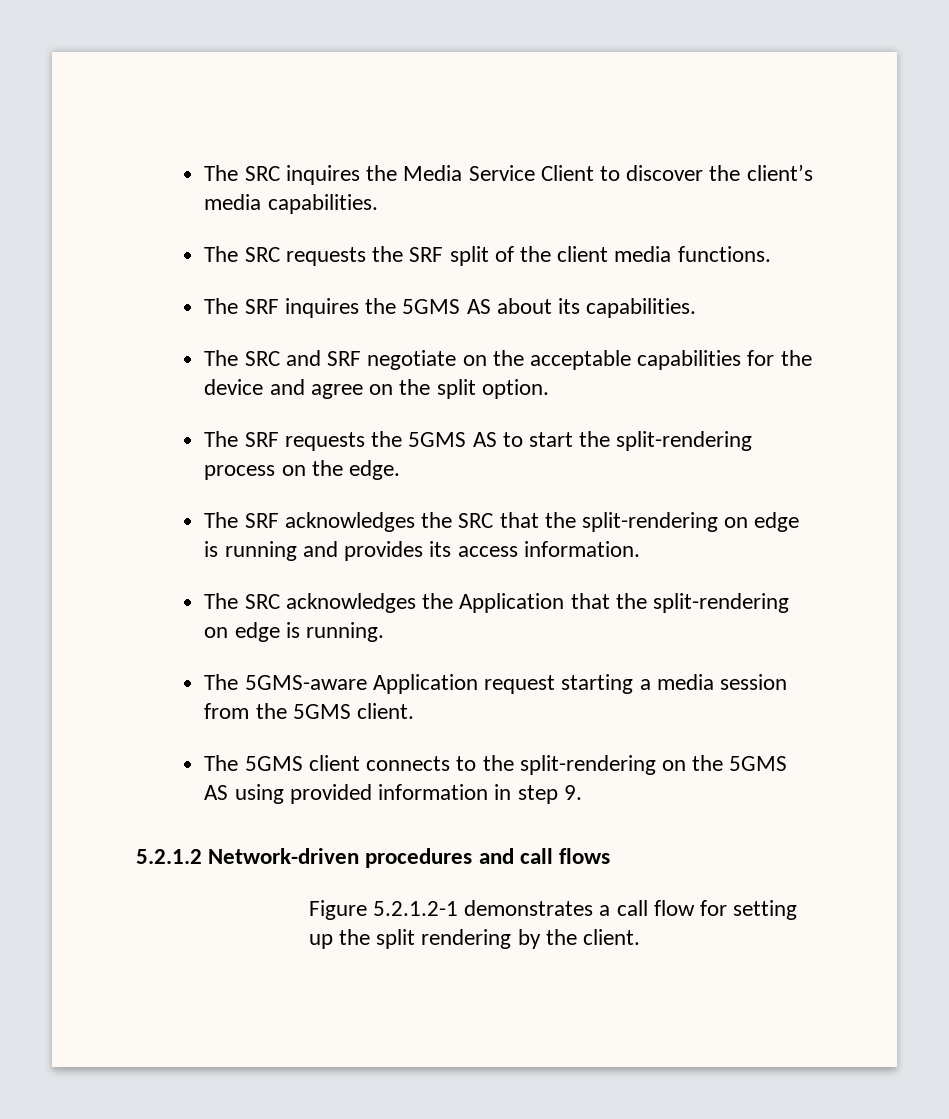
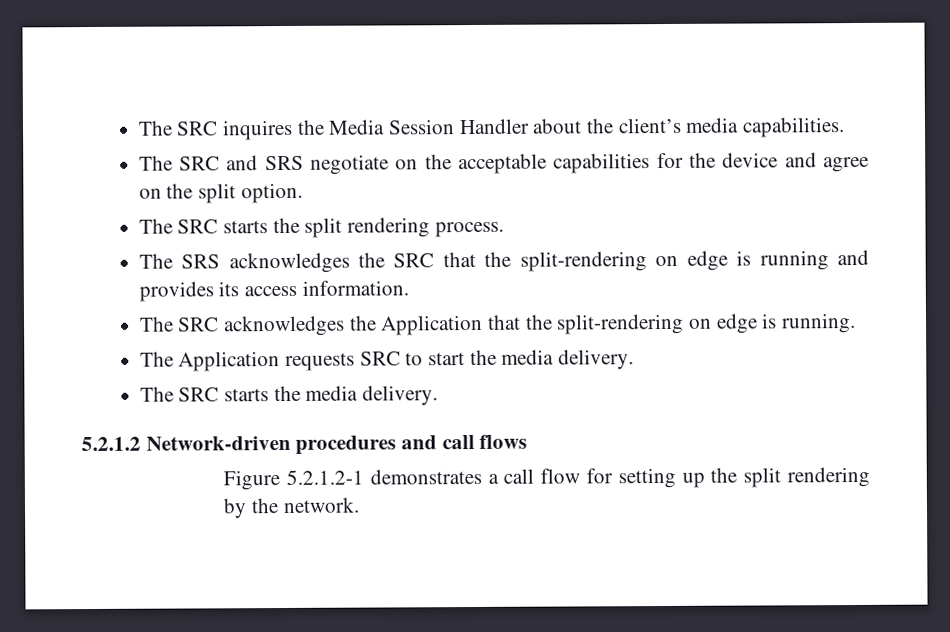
[468,165,704,181] Service Client to discover -> [387,118,583,135] Session Handler about
[204,246,771,266] [204,298,697,318] // The SRC requests the SRF split of the client media functions. // The SRF inquires the 5GMS AS about its capabilities. -> (846, 127) none
[327,351,362,366] SRF -> [264,155,304,171] SRS
[244,431,753,451] [204,460,401,480] [204,512,279,528] SRF requests the 5GMS AS to start the split-rendering process on the edge. // The SRF -> [177,217,504,238] [138,253,221,269] SRC starts the split rendering process. // The SRS
[244,674,787,694] [204,703,415,719] [204,755,788,775] [204,784,582,804] 5GMS-aware Application request starting a media session from the 5GMS client. // The 5GMS client connects to the split-rendering on the 5GMS AS using provided information in step 9. -> [178,349,635,372] [139,385,438,406] Application requests SRC to start the media delivery. // The SRC starts the media delivery.
[583,929,641,945] client. -> [282,497,360,514] network.

